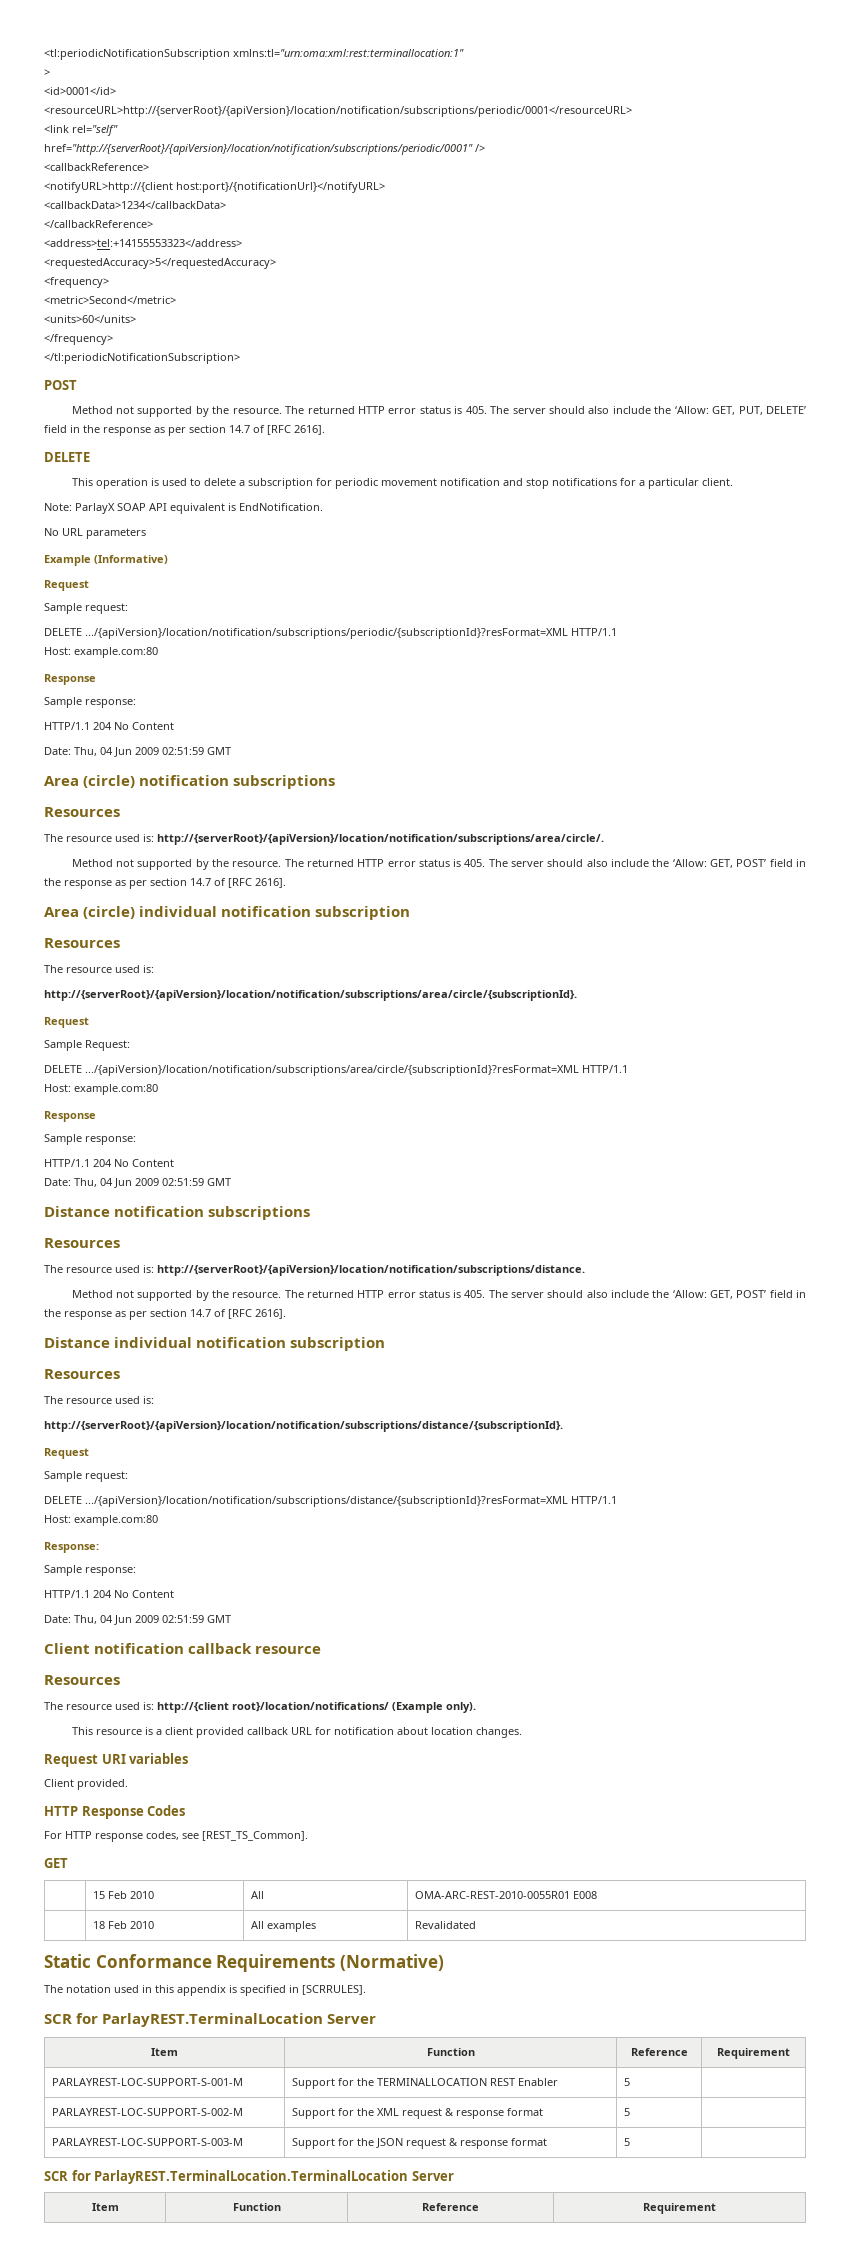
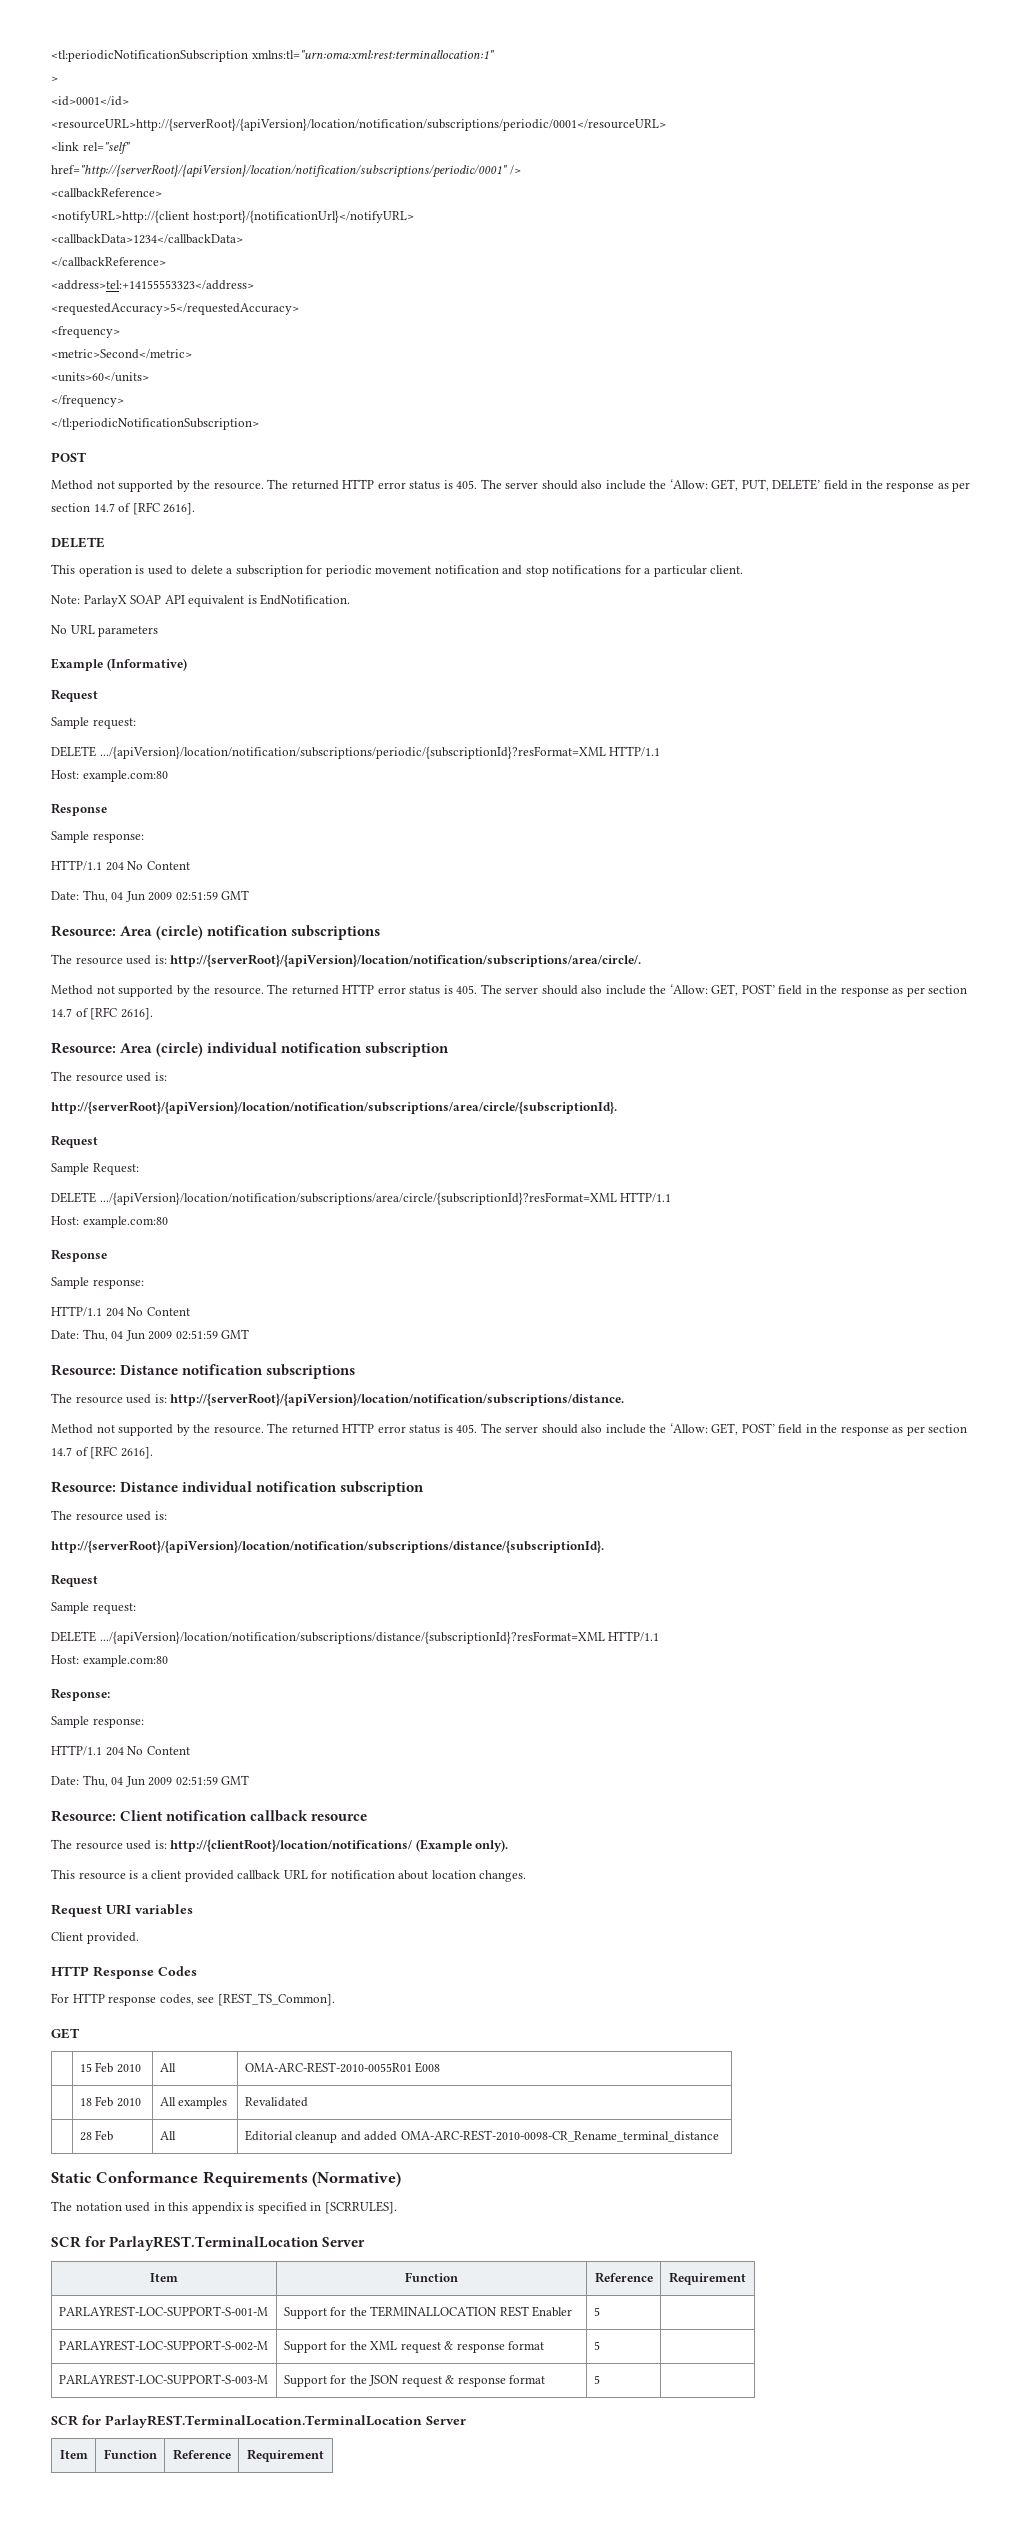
(231, 751) none -> [51,925,116,937] Resource:
[44,807,120,817] // Resources -> (381, 932) none
(286, 883) none -> [51,1042,116,1054] Resource:
[44,938,120,948] // Resources -> (450, 1049) none
(231, 1182) none -> [51,1364,116,1376] Resource:
[44,1238,120,1248] // Resources -> (356, 1371) none
(286, 1314) none -> [51,1481,116,1493] Resource:
[44,1369,120,1379] // Resources -> (425, 1488) none
(231, 1619) none -> [51,1810,116,1822] Resource:
[44,1675,120,1685] [44,1702,389,1713] // Resources // The resource used is: http://{client root}/location/notifications/ -> [51,1839,413,1852] // The resource used is: http://{clientRoot}/location/notifications/
(476, 1925) none -> [79,2130,114,2141] [159,2131,176,2140] [244,2130,719,2143] // | 28 Feb | All | Editorial cleanup and added OMA-ARC-REST-2010-0098-CR_Rename_terminal_distance

